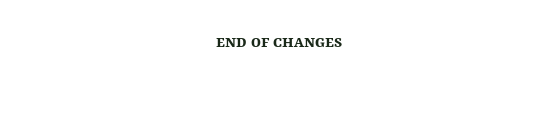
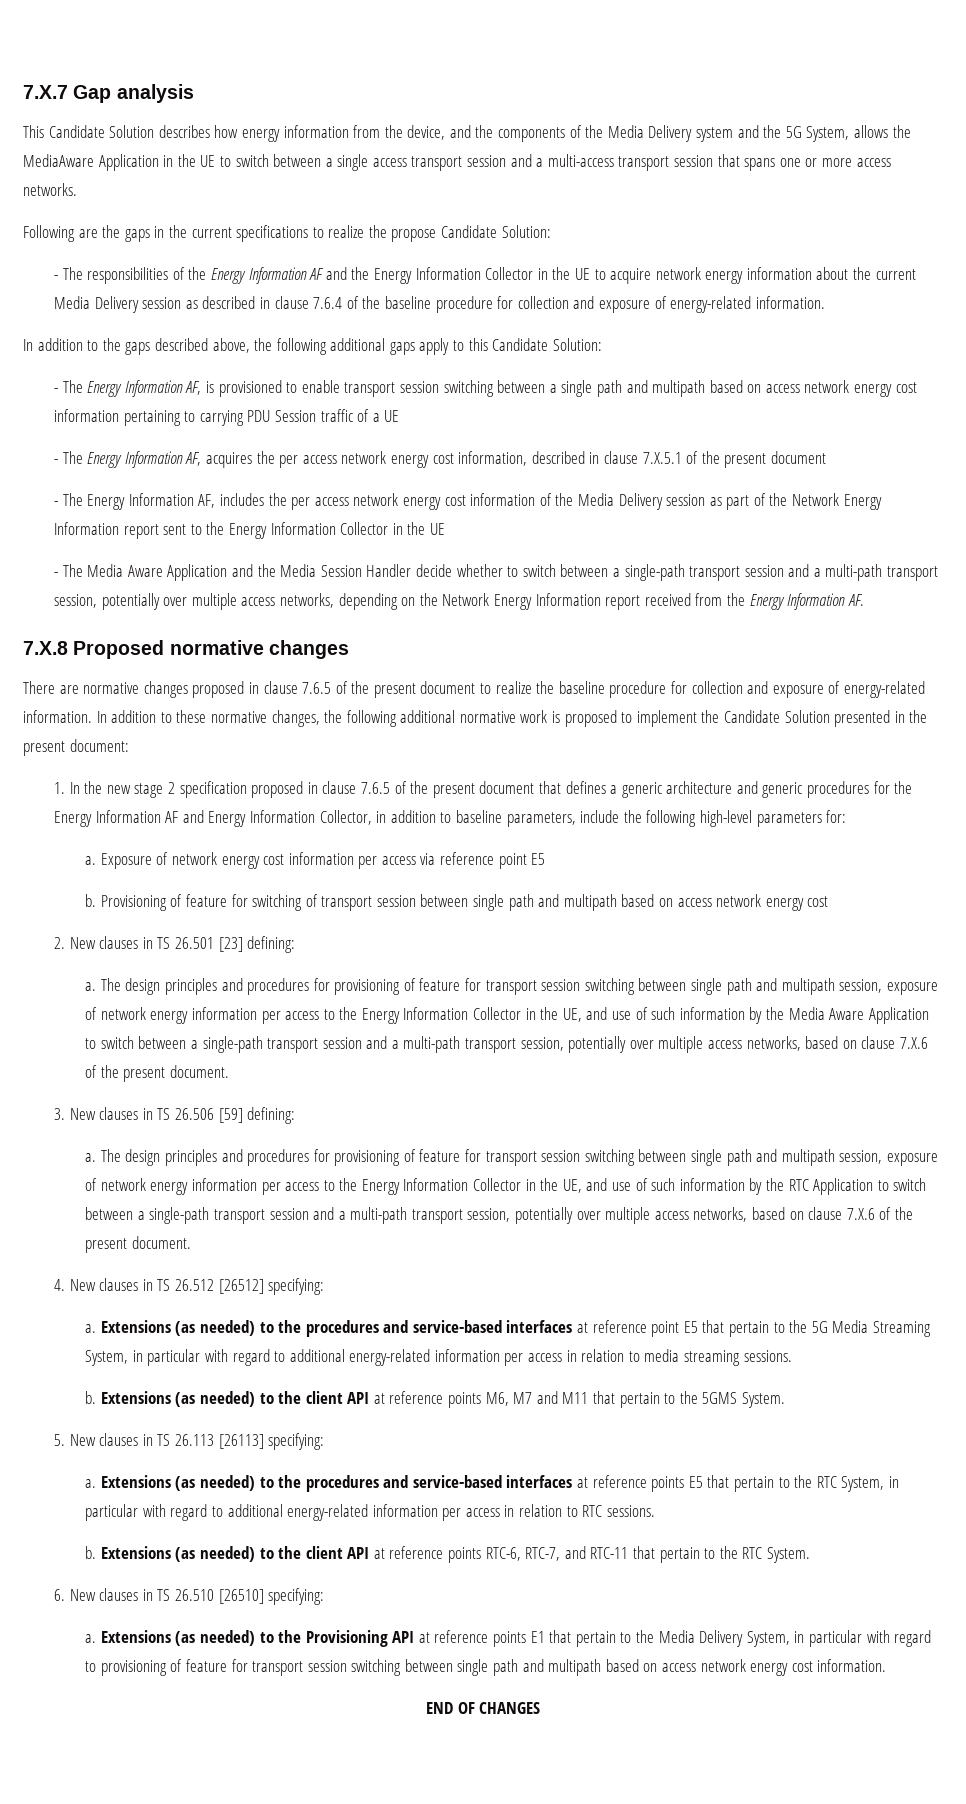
(216, 42) none -> [23,84,194,103] [23,125,911,142] [23,154,891,171] [23,183,77,196] [23,225,551,242] [54,267,916,284] [54,296,825,313] [23,338,602,355] [54,380,917,397] [54,409,400,426] [54,451,826,468] [54,493,882,510] [54,522,445,539] [54,564,939,581] [54,593,864,610] [23,640,349,659] [23,681,925,698] [23,710,928,727] [23,739,129,756] [54,781,913,798] [54,810,847,827] [85,852,546,869] [85,894,829,911] [54,936,296,953] [85,978,938,995] [85,1007,929,1024] [85,1036,928,1053] [85,1065,229,1082] [54,1107,296,1124] [85,1149,938,1166] [85,1178,927,1195] [85,1207,913,1224] [85,1236,191,1253] [54,1278,325,1295] [85,1320,931,1337] [85,1349,792,1366] [85,1391,785,1408] [54,1433,325,1450] [85,1475,899,1492] [85,1504,655,1521] [85,1546,810,1563] [54,1588,325,1605] [85,1630,932,1647] [85,1659,887,1676] 7.X.7 Gap analysis // This Candidate Solution describes how energy information from the device, and the components of the Media Delivery system and the 5G System, allows the MediaAware Application in the UE to switch between a single access transport session and a multi-access transport session that spans one or more access networks. // Following are the gaps in the current specifications to realize the propose Candidate Solution: // - The responsibilities of the Energy Information AF and the Energy Information Collector in the UE to acquire network energy information about the current Media Delivery session as described in clause 7.6.4 of the baseline procedure for collection and exposure of energy-related information. // In addition to the gaps described above, the following additional gaps apply to this Candidate Solution: // - The Energy Information AF, is provisioned to enable transport session switching between a single path and multipath based on access network energy cost information pertaining to carrying PDU Session traffic of a UE // - The Energy Information AF, acquires the per access network energy cost information, described in clause 7.X.5.1 of the present document // - The Energy Information AF, includes the per access network energy cost information of the Media Delivery session as part of the Network Energy Information report sent to the Energy Information Collector in the UE // - The Media Aware Application and the Media Session Handler decide whether to switch between a single-path transport session and a multi-path transport session, potentially over multiple access networks, depending on the Network Energy Information report received from the Energy Information AF. // 7.X.8 Proposed normative changes // There are normative changes proposed in clause 7.6.5 of the present document to realize the baseline procedure for collection and exposure of energy-related information. In addition to these normative changes, the following additional normative work is proposed to implement the Candidate Solution presented in the present document: // 1. In the new stage 2 specification proposed in clause 7.6.5 of the present document that defines a generic architecture and generic procedures for the Energy Information AF and Energy Information Collector, in addition to baseline parameters, include the following high-level parameters for: // a. Exposure of network energy cost information per access via reference point E5 // b. Provisioning of feature for switching of transport session between single path and multipath based on access network energy cost // 2. New clauses in TS 26.501 [23] defining: // a. The design principles and procedures for provisioning of feature for transport session switching between single path and multipath session, exposure of network energy information per access to the Energy Information Collector in the UE, and use of such information by the Media Aware Application to switch between a single-path transport session and a multi-path transport session, potentially over multiple access networks, based on clause 7.X.6 of the present document. // 3. New clauses in TS 26.506 [59] defining: // a. The design principles and procedures for provisioning of feature for transport session switching between single path and multipath session, exposure of network energy information per access to the Energy Information Collector in the UE, and use of such information by the RTC Application to switch between a single-path transport session and a multi-path transport session, potentially over multiple access networks, based on clause 7.X.6 of the present document. // 4. New clauses in TS 26.512 [26512] specifying: // a. Extensions (as needed) to the procedures and service-based interfaces at reference point E5 that pertain to the 5G Media Streaming System, in particular with regard to additional energy-related information per access in relation to media streaming sessions. // b. Extensions (as needed) to the client API at reference points M6, M7 and M11 that pertain to the 5GMS System. // 5. New clauses in TS 26.113 [26113] specifying: // a. Extensions (as needed) to the procedures and service-based interfaces at reference points E5 that pertain to the RTC System, in particular with regard to additional energy-related information per access in relation to RTC sessions. // b. Extensions (as needed) to the client API at reference points RTC-6, RTC-7, and RTC-11 that pertain to the RTC System. // 6. New clauses in TS 26.510 [26510] specifying: // a. Extensions (as needed) to the Provisioning API at reference points E1 that pertain to the Media Delivery System, in particular with regard to provisioning of feature for transport session switching between single path and multipath based on access network energy cost information. //

